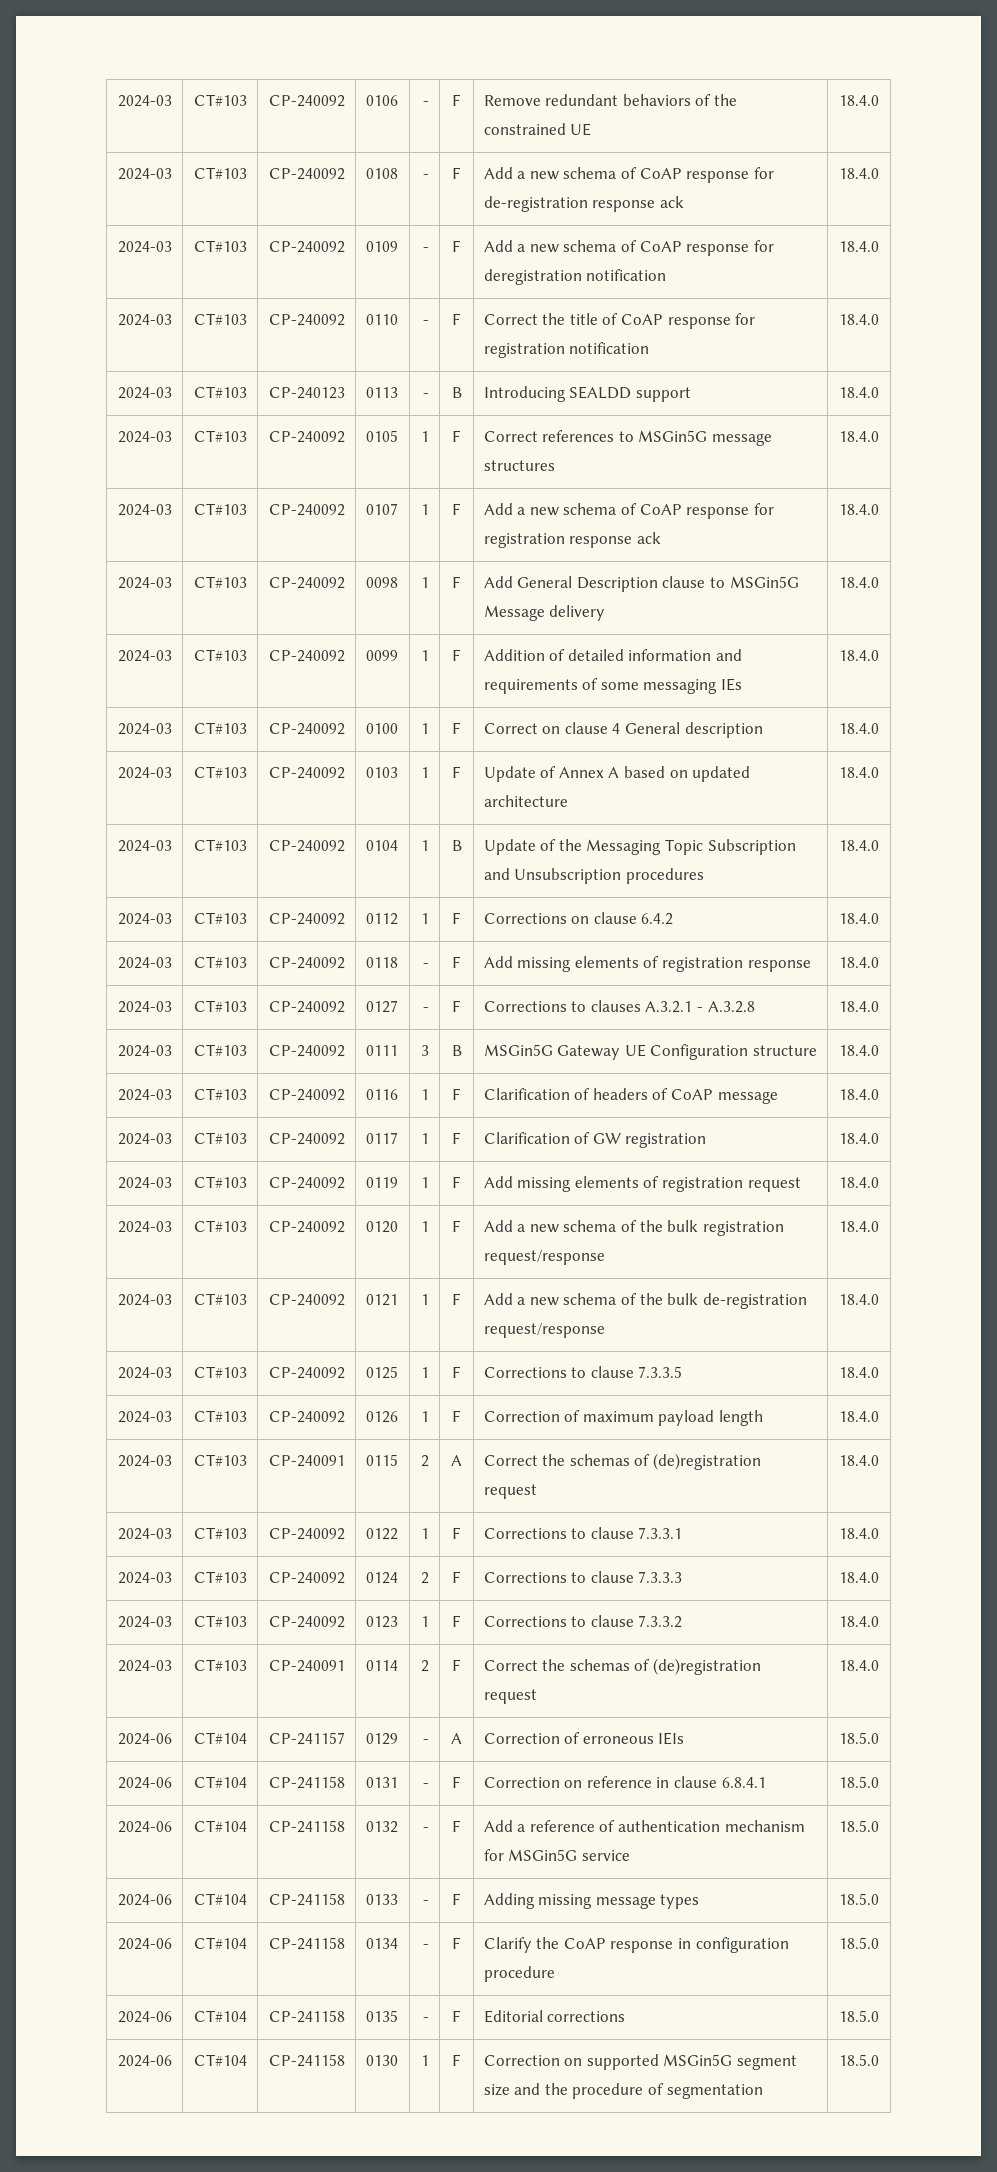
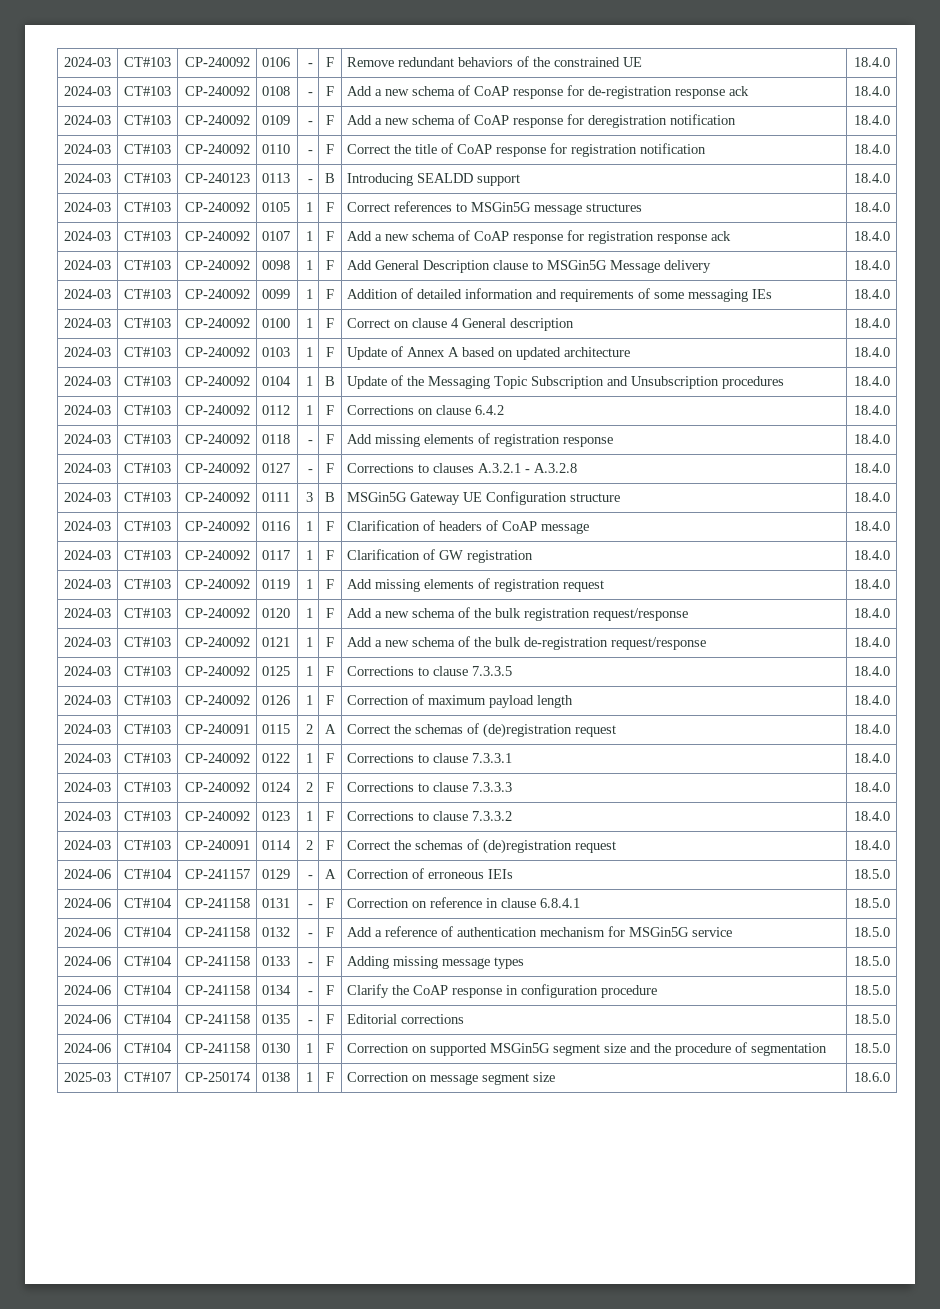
(879, 2060) none -> [64,1072,111,1082] [124,1072,171,1082] [184,1072,251,1082] [262,1072,291,1082] [305,1072,313,1082] [326,1072,334,1082] [347,1072,556,1085] [853,1072,890,1082] // 2025-03 | CT#107 | CP-250174 | 0138 | 1 | F | Correction on message segment size | 18.6.0

